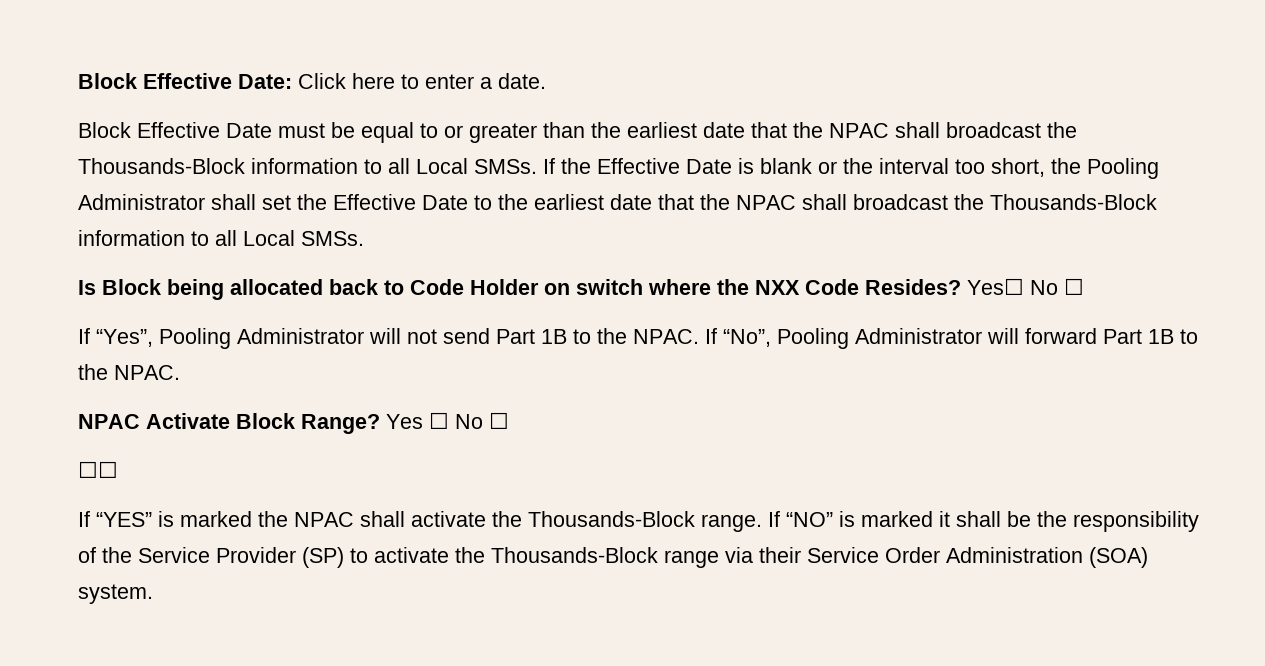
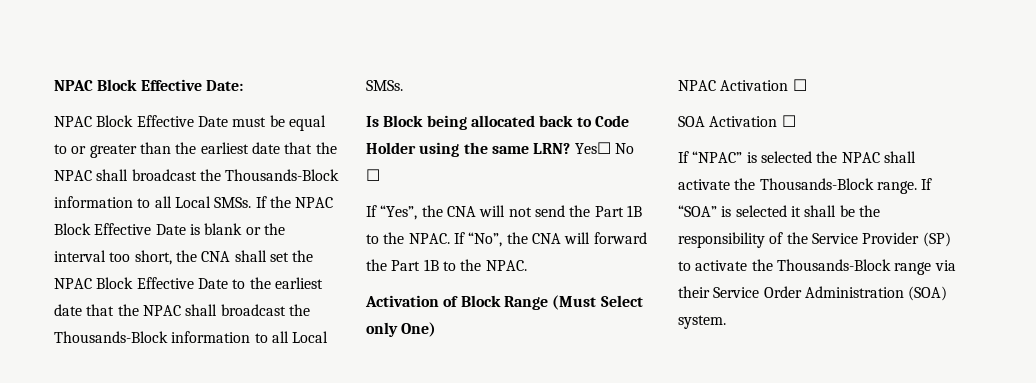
(78, 81) none -> [54,80,93,91] NPAC
[298,73,546,89] Click here to enter a date. // -> [54,116,92,127] // NPAC
(591, 166) none -> [295,197,334,208] [54,223,91,235] NPAC Block
[1087,158,1159,179] [78,194,205,210] Pooling Administrator -> [201,251,231,262] CNA
(327, 202) none -> [54,277,134,289] NPAC Block
[544,279,961,295] on switch where the NXX Code Resides? -> [419,142,571,157] using the same LRN?
[159,328,364,349] Pooling Administrator -> [421,205,476,217] the CNA
(490, 336) none -> [569,205,591,217] the
[777,328,982,349] Pooling Administrator -> [506,232,561,244] the CNA
(1097, 336) none -> [366,259,387,271] the
[78,412,509,434] [78,461,118,478] [78,511,252,527] NPAC Activate Block Range? Yes ☐ No ☐ // ☐☐ // If “YES” is marked -> [365,295,643,310] [366,322,437,337] [678,79,807,91] [678,115,796,127] [678,151,812,163] Activation of Block Range (Must Select only One) // NPAC Activation ☐ // SOA Activation ☐ // If “NPAC” is selected
[786,511,933,527] “NO” is marked -> [678,205,787,217] “SOA” is selected

